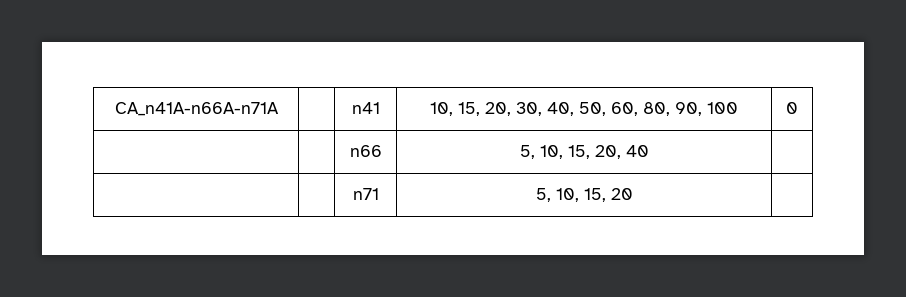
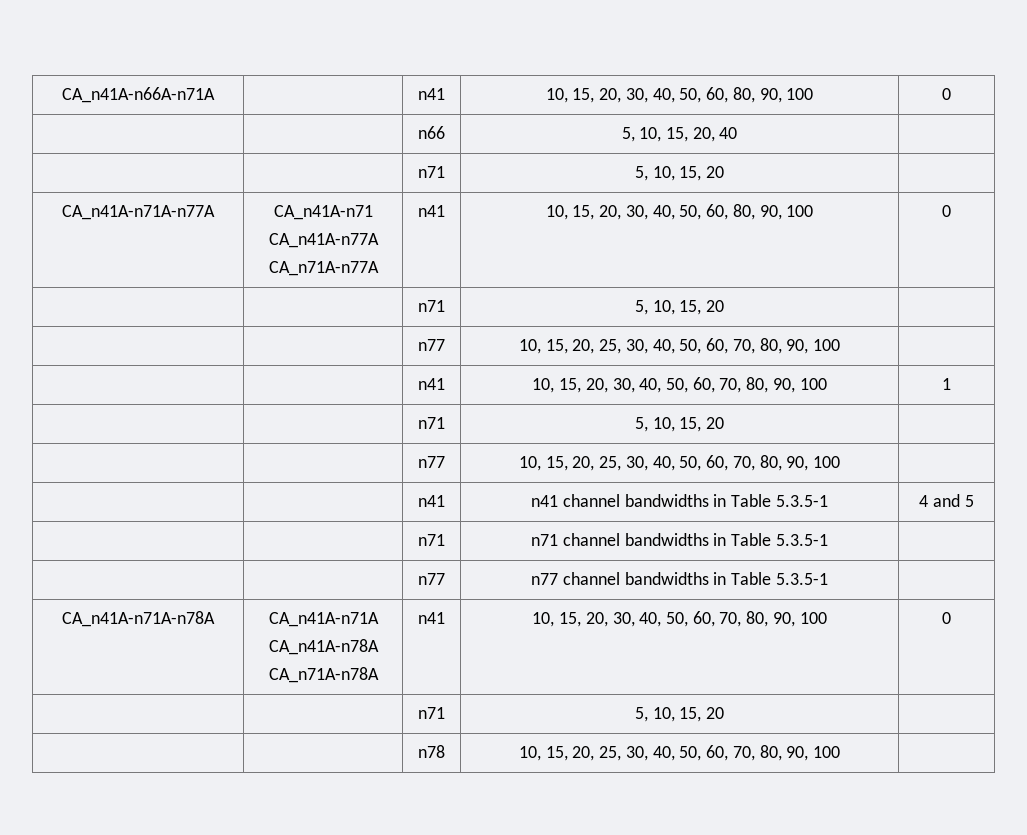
(633, 194) none -> [62,205,215,220] [273,205,373,220] [268,233,379,248] [268,261,379,276] [418,205,445,217] [545,204,814,220] [942,205,951,217] [418,300,445,312] [634,300,725,315] [418,339,445,351] [519,338,840,354] [418,378,445,390] [532,377,827,393] [942,378,951,390] [418,417,445,429] [634,417,725,432] [418,456,445,468] [519,455,840,471] [418,495,445,507] [531,494,828,507] [919,494,974,507] [418,534,445,546] [531,533,828,546] [418,573,445,585] [531,572,828,585] [62,611,215,627] [268,612,379,627] [268,639,379,655] [268,667,379,683] [418,612,445,624] [532,611,827,627] [942,612,951,624] [418,707,445,719] [634,707,725,722] [418,745,445,758] [519,745,840,761] // CA_n41A-n71A-n77A | CA_n41A-n71 // CA_n41A-n77A // CA_n71A-n77A | n41 | 10, 15, 20, 30, 40, 50, 60, 80, 90, 100 | 0 // | | n71 | 5, 10, 15, 20 | // | | n77 | 10, 15, 20, 25, 30, 40, 50, 60, 70, 80, 90, 100 | // | | n41 | 10, 15, 20, 30, 40, 50, 60, 70, 80, 90, 100 | 1 // | | n71 | 5, 10, 15, 20 | // | | n77 | 10, 15, 20, 25, 30, 40, 50, 60, 70, 80, 90, 100 | // | | n41 | n41 channel bandwidths in Table 5.3.5-1 | 4 and 5 // | | n71 | n71 channel bandwidths in Table 5.3.5-1 | // | | n77 | n77 channel bandwidths in Table 5.3.5-1 | // CA_n41A-n71A-n78A | CA_n41A-n71A // CA_n41A-n78A // CA_n71A-n78A | n41 | 10, 15, 20, 30, 40, 50, 60, 70, 80, 90, 100 | 0 // | | n71 | 5, 10, 15, 20 | // | | n78 | 10, 15, 20, 25, 30, 40, 50, 60, 70, 80, 90, 100 |

